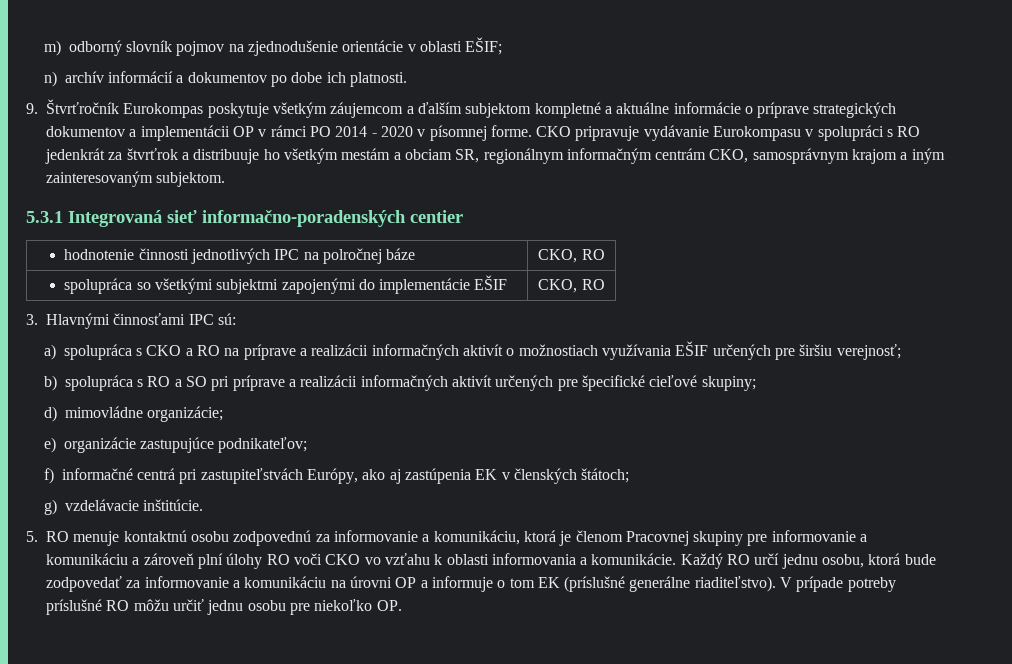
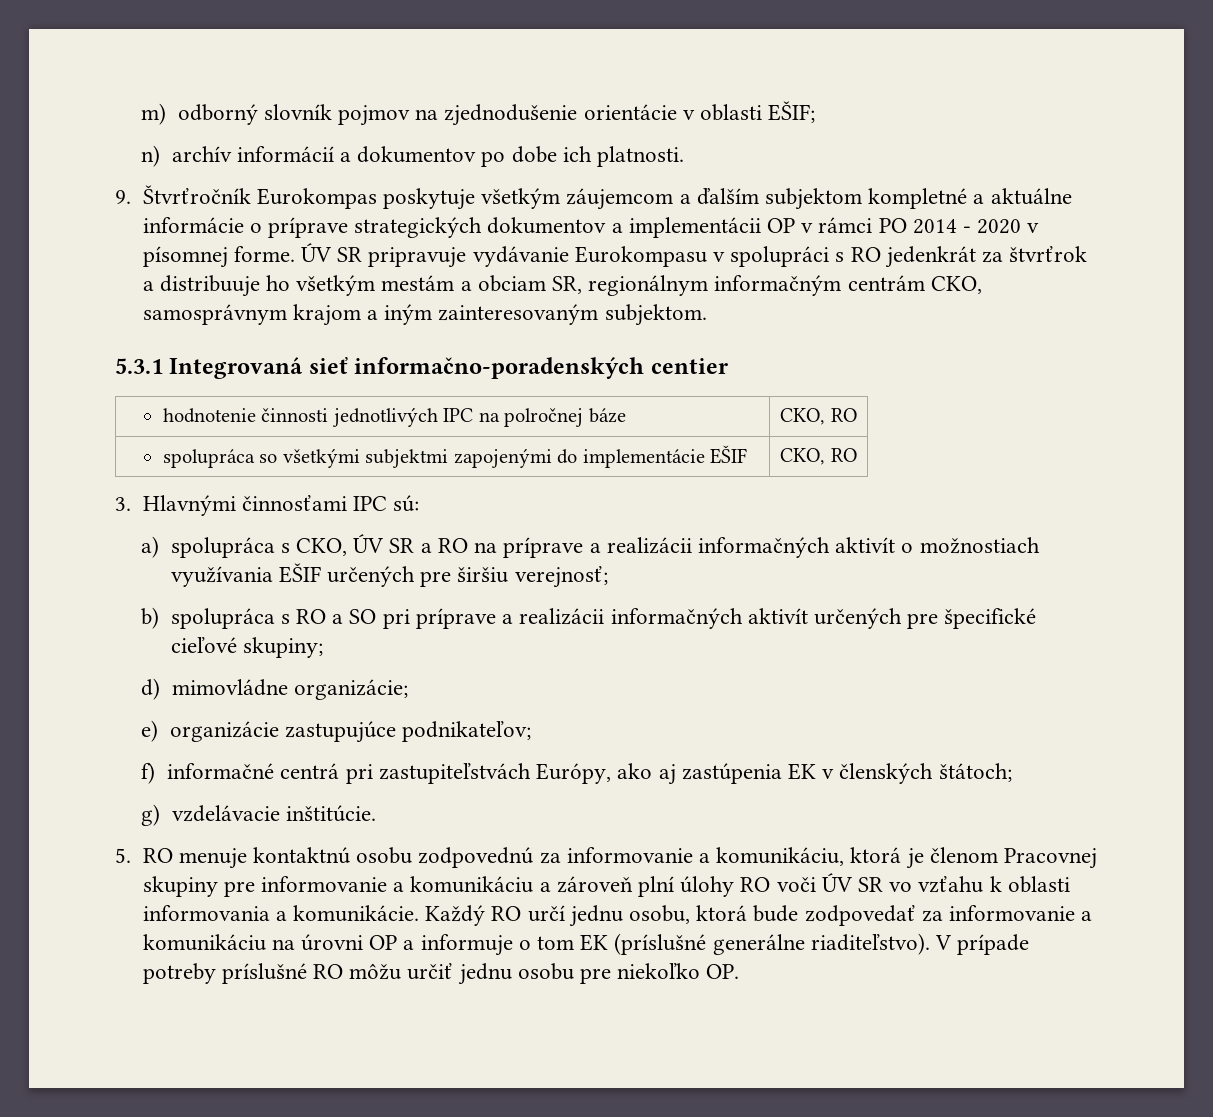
[536,126,572,137] CKO -> [300,243,363,262] ÚV SR
[146,345,182,356] CKO -> [296,534,415,556] CKO, ÚV SR
[325,554,361,565] CKO -> [821,873,884,892] ÚV SR

